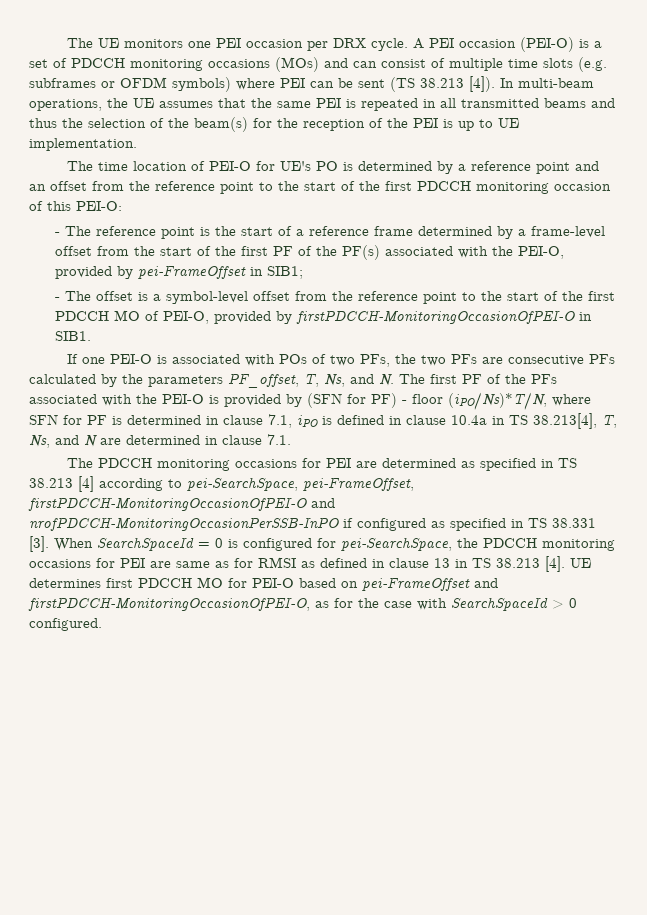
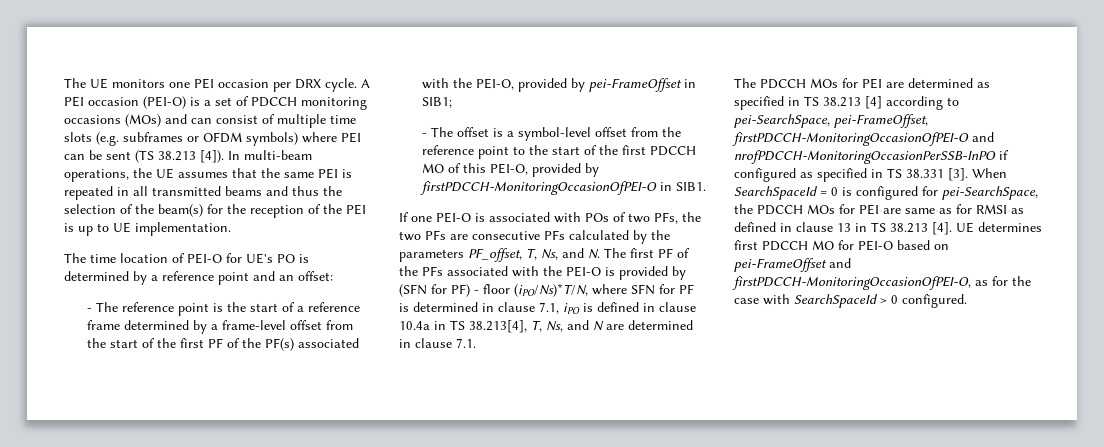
[50,181,611,194] [29,201,122,211] offset from the reference point to the start of the first PDCCH monitoring occasion of this PEI-O: -> [298,271,333,281] offset:
(159, 316) none -> [462,163,486,173] this
[156,459,297,471] monitoring occasions -> [810,78,838,88] MOs
[542,539,615,551] [29,559,91,568] monitoring occasions -> [807,204,835,214] MOs

